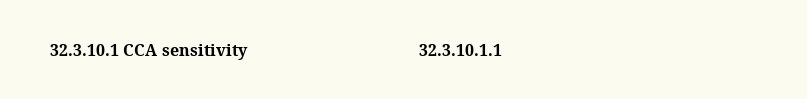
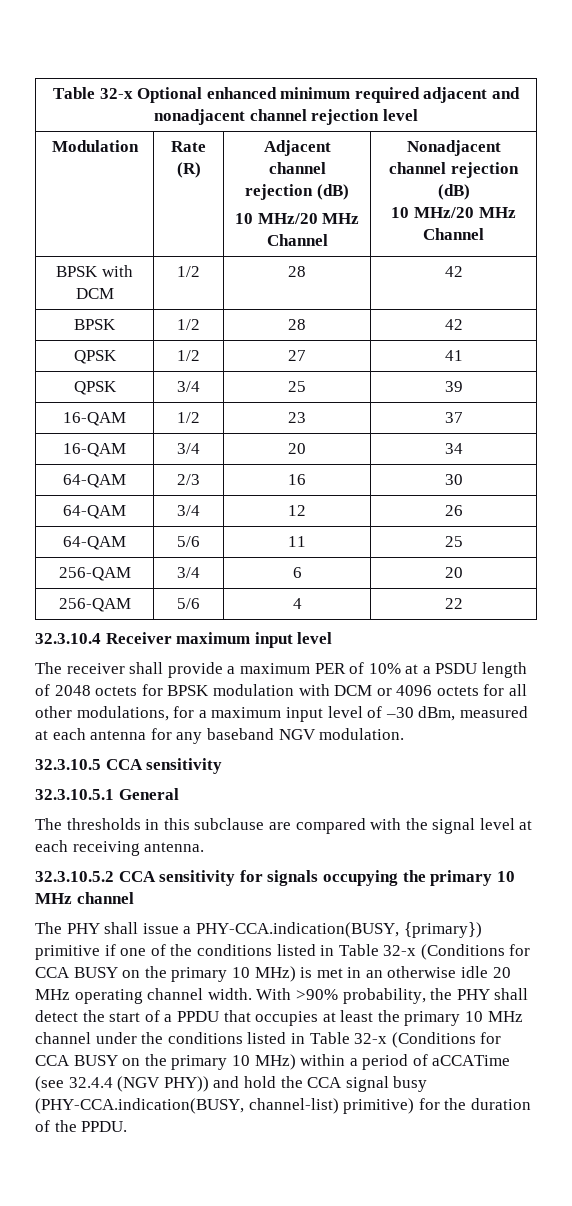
[50,44,248,60] [419,44,502,56] 32.3.10.1 CCA sensitivity // 32.3.10.1.1 -> [52,87,521,103] [154,109,418,125] [51,140,139,152] [171,141,206,152] [176,162,201,178] [263,140,331,156] [268,162,326,174] [245,184,349,200] [234,213,360,224] [266,234,328,246] [406,140,501,156] [389,162,519,178] [437,184,470,200] [391,207,516,218] [423,228,484,240] [56,265,133,277] [75,288,114,299] [177,266,200,277] [288,266,306,277] [444,266,463,277] [74,319,116,330] [177,319,200,330] [288,319,306,330] [444,319,463,330] [73,350,117,364] [177,350,200,361] [288,350,306,361] [444,350,463,361] [73,381,117,395] [177,381,200,392] [288,381,306,392] [444,381,463,392] [63,412,126,426] [177,412,200,423] [288,412,306,423] [444,412,463,423] [63,443,126,457] [177,443,200,454] [288,443,306,454] [444,443,463,454] [63,474,126,488] [177,474,200,485] [288,474,306,485] [444,474,463,485] [63,505,126,519] [177,505,200,516] [288,505,306,516] [444,505,463,516] [63,536,126,550] [177,536,200,547] [288,536,306,547] [444,536,463,547] [58,567,131,581] [177,567,200,578] [292,567,302,578] [444,567,463,578] [58,598,131,612] [177,598,200,609] [292,598,302,609] [444,598,463,609] [35,632,333,648] [35,662,528,678] [35,684,528,696] [35,706,528,722] [35,728,405,744] [35,758,223,774] [35,788,179,800] [35,818,533,834] [35,840,205,856] [35,870,515,886] [35,892,134,904] [35,922,482,938] [35,944,531,960] [35,966,511,982] [35,988,529,1004] [35,1010,523,1026] [35,1032,502,1048] [35,1054,511,1070] [35,1076,428,1092] [35,1098,531,1114] [35,1120,128,1132] Table 32-x Optional enhanced minimum required adjacent and nonadjacent channel rejection level // Modulation | Rate (R) | Adjacent channel rejection (dB) // 10 MHz/20 MHz Channel | Nonadjacent channel rejection (dB) // 10 MHz/20 MHz Channel // BPSK with DCM | 1/2 | 28 | 42 // BPSK | 1/2 | 28 | 42 // QPSK | 1/2 | 27 | 41 // QPSK | 3/4 | 25 | 39 // 16-QAM | 1/2 | 23 | 37 // 16-QAM | 3/4 | 20 | 34 // 64-QAM | 2/3 | 16 | 30 // 64-QAM | 3/4 | 12 | 26 // 64-QAM | 5/6 | 11 | 25 // 256-QAM | 3/4 | 6 | 20 // 256-QAM | 5/6 | 4 | 22 // 32.3.10.4 Receiver maximum input level // The receiver shall provide a maximum PER of 10% at a PSDU length of 2048 octets for BPSK modulation with DCM or 4096 octets for all other modulations, for a maximum input level of –30 dBm, measured at each antenna for any baseband NGV modulation. // 32.3.10.5 CCA sensitivity // 32.3.10.5.1 General // The thresholds in this subclause are compared with the signal level at each receiving antenna. // 32.3.10.5.2 CCA sensitivity for signals occupying the primary 10 MHz channel // The PHY shall issue a PHY-CCA.indication(BUSY, {primary}) primitive if one of the conditions listed in Table 32-x (Conditions for CCA BUSY on the primary 10 MHz) is met in an otherwise idle 20 MHz operating channel width. With >90% probability, the PHY shall detect the start of a PPDU that occupies at least the primary 10 MHz channel under the conditions listed in Table 32-x (Conditions for CCA BUSY on the primary 10 MHz) within a period of aCCATime (see 32.4.4 (NGV PHY)) and hold the CCA signal busy (PHY-CCA.indication(BUSY, channel-list) primitive) for the duration of the PPDU.

